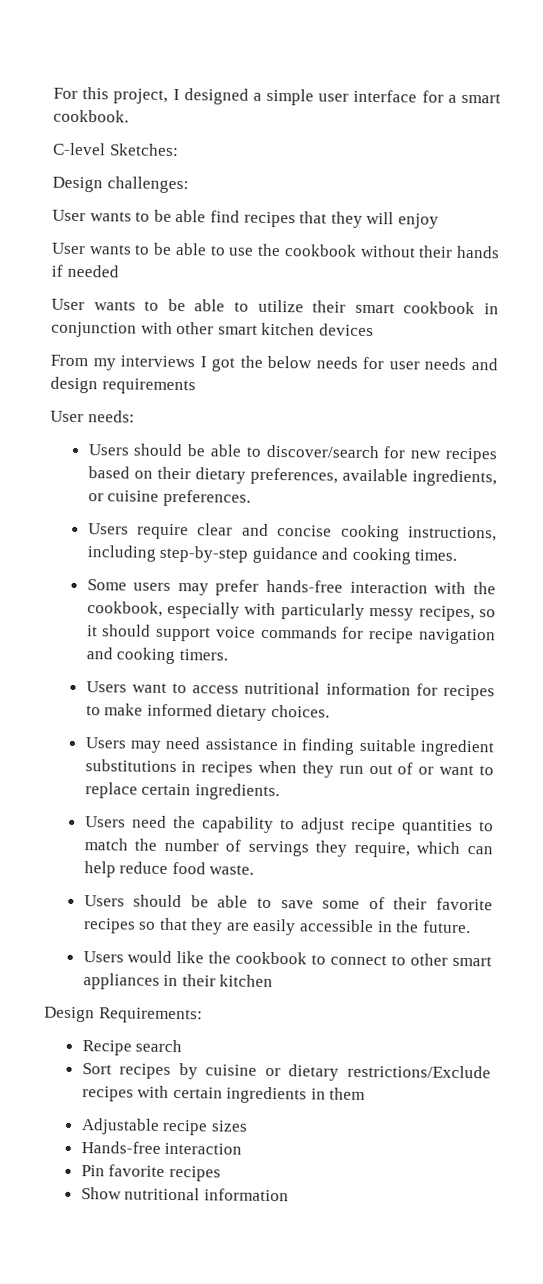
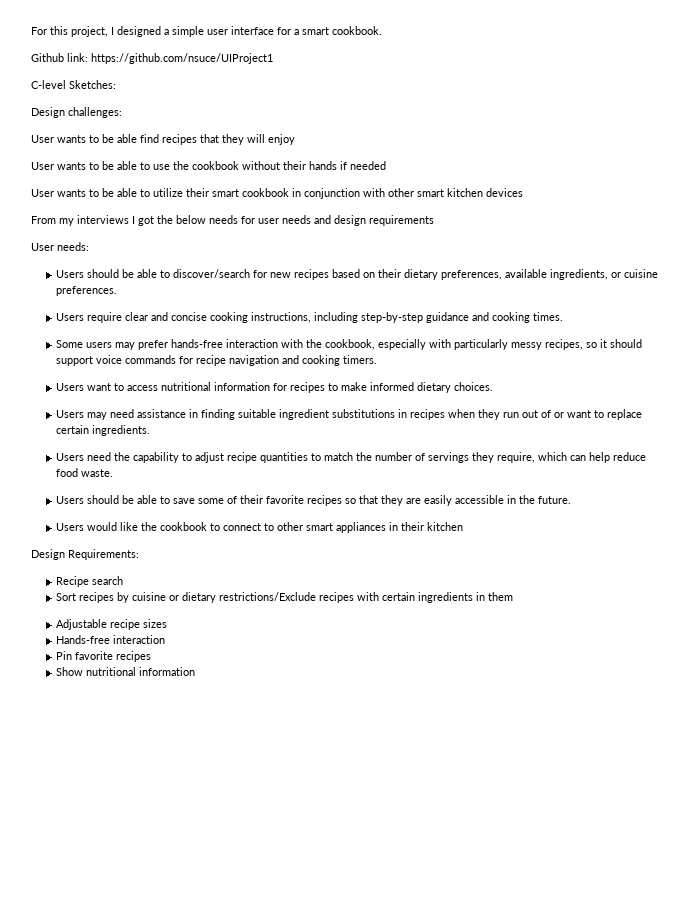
(129, 116) none -> [31,53,273,64] // Github link: https://github.com/nsuce/UIProject1

